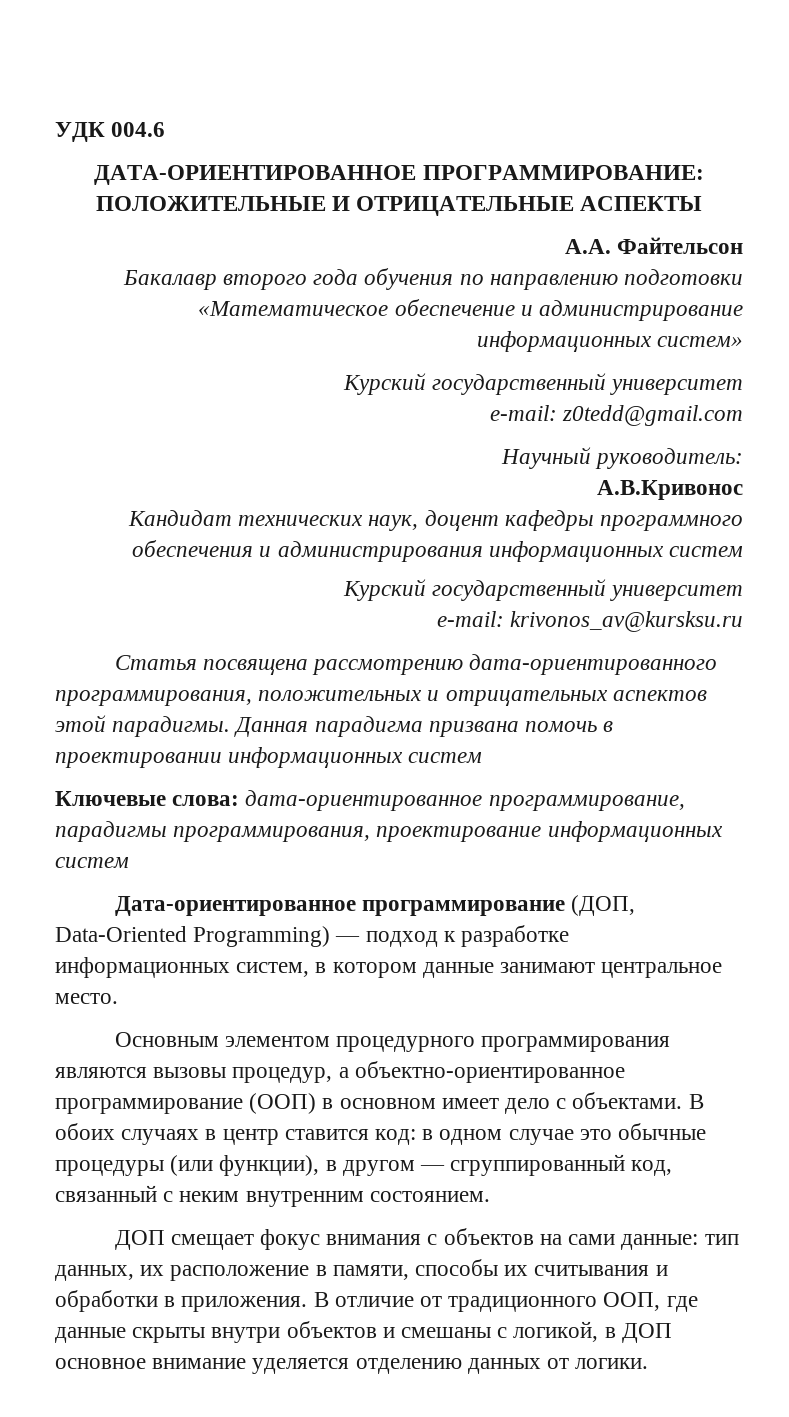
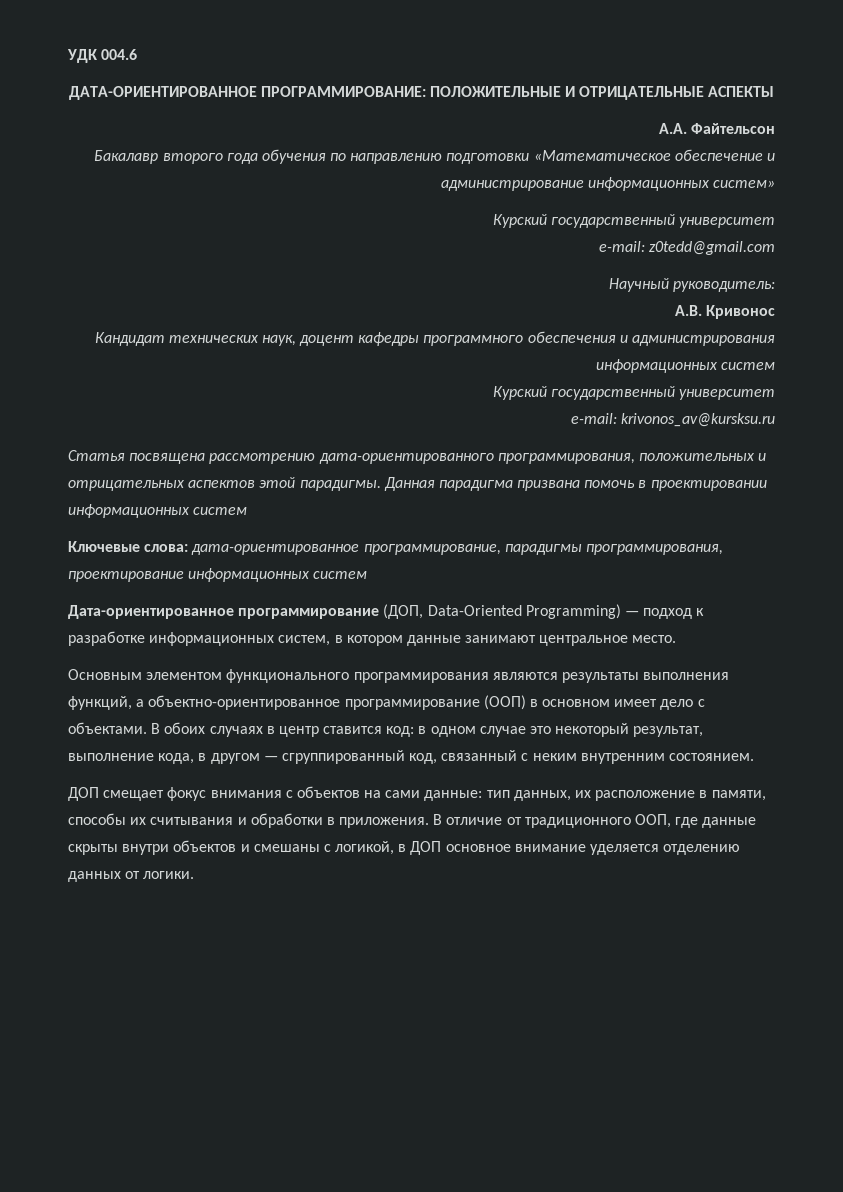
[597,480,743,500] А.В.Кривонос -> [674,305,775,319] А.В. Кривонос
[336,1036,476,1052] процедурного -> [226,669,350,683] функционального
[153,1067,333,1083] вызовы процедур, -> [561,672,730,683] [68,696,132,710] результаты выполнения функций,
[618,1123,707,1140] [55,1155,320,1176] обычные процедуры (или функции), -> [555,723,704,737] [68,753,195,764] некоторый результат, выполнение кода,

